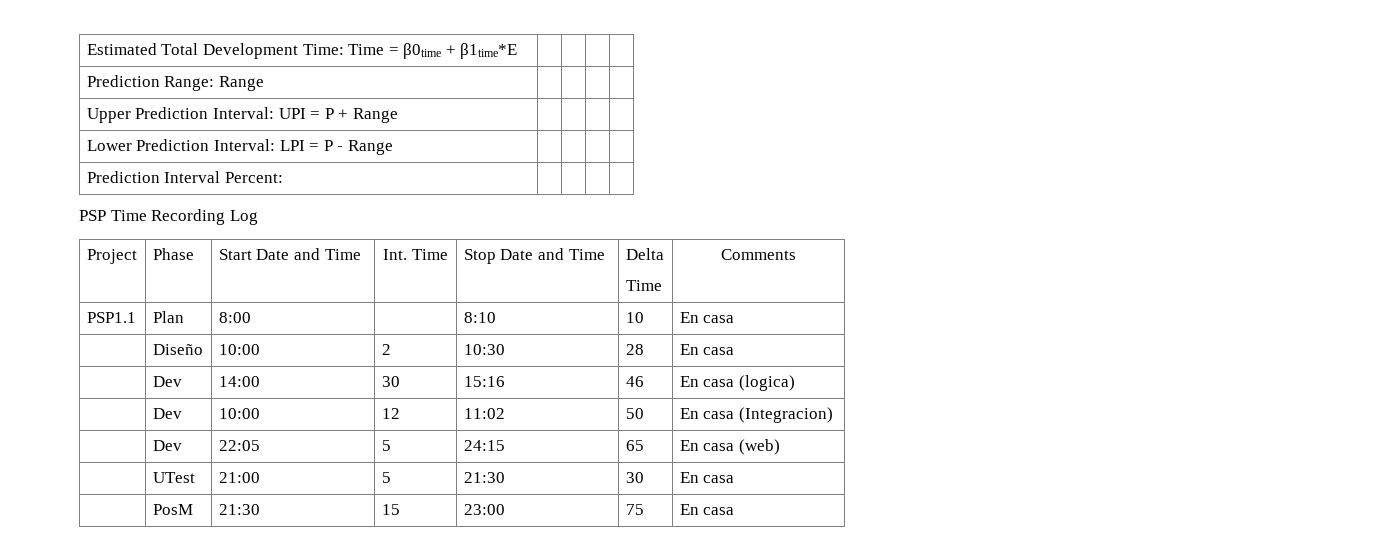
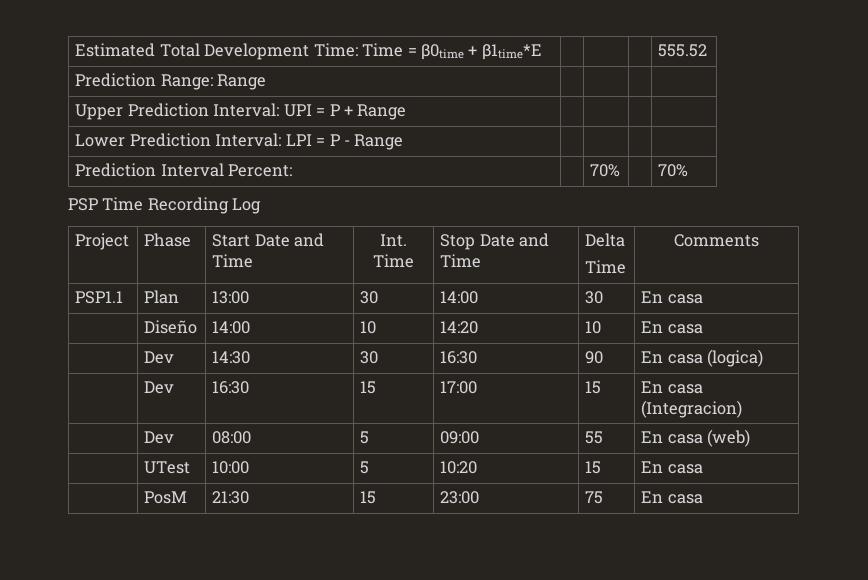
(518, 51) none -> [658,44,708,57] 555.52
(283, 177) | | -> [590,164,621,177] [658,164,689,177] 70% | | 70%
[218,312,251,323] [463,312,496,323] [625,312,644,323] [679,312,735,323] [152,344,203,355] [218,344,260,355] [381,344,391,355] [463,344,505,355] [625,344,644,355] 8:00 | | 8:10 | 10 | En casa // | Diseño | 10:00 | 2 | 10:30 | 28 -> [212,291,250,304] [360,291,379,304] [440,291,479,304] [585,291,604,304] [641,291,703,304] [144,320,198,334] [212,321,251,334] [360,321,377,334] [440,321,479,334] [585,321,602,334] 13:00 | 30 | 14:00 | 30 | En casa // | Diseño | 14:00 | 10 | 14:20 | 10
[218,376,260,387] [381,376,400,387] [463,376,505,387] [625,376,644,387] 14:00 | 30 | 15:16 | 46 -> [212,351,251,364] [360,351,379,364] [440,351,478,364] [585,351,604,364] 14:30 | 30 | 16:30 | 90
[218,408,260,419] [381,408,400,419] [463,408,505,419] [625,408,644,419] 10:00 | 12 | 11:02 | 50 -> [212,381,250,394] [360,381,377,394] [440,381,478,394] [585,381,602,394] 16:30 | 15 | 17:00 | 15
[218,440,260,451] [381,440,391,451] [463,440,505,451] [625,440,644,451] 22:05 | 5 | 24:15 | 65 -> [212,431,252,444] [360,431,370,444] [440,431,480,444] [585,431,604,444] 08:00 | 5 | 09:00 | 55
[218,472,260,483] [381,472,391,483] [463,472,505,483] [625,472,644,483] 21:00 | 5 | 21:30 | 30 -> [212,461,250,474] [360,461,370,474] [440,461,478,474] [585,461,602,474] 10:00 | 5 | 10:20 | 15

